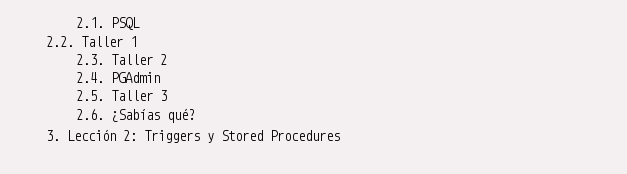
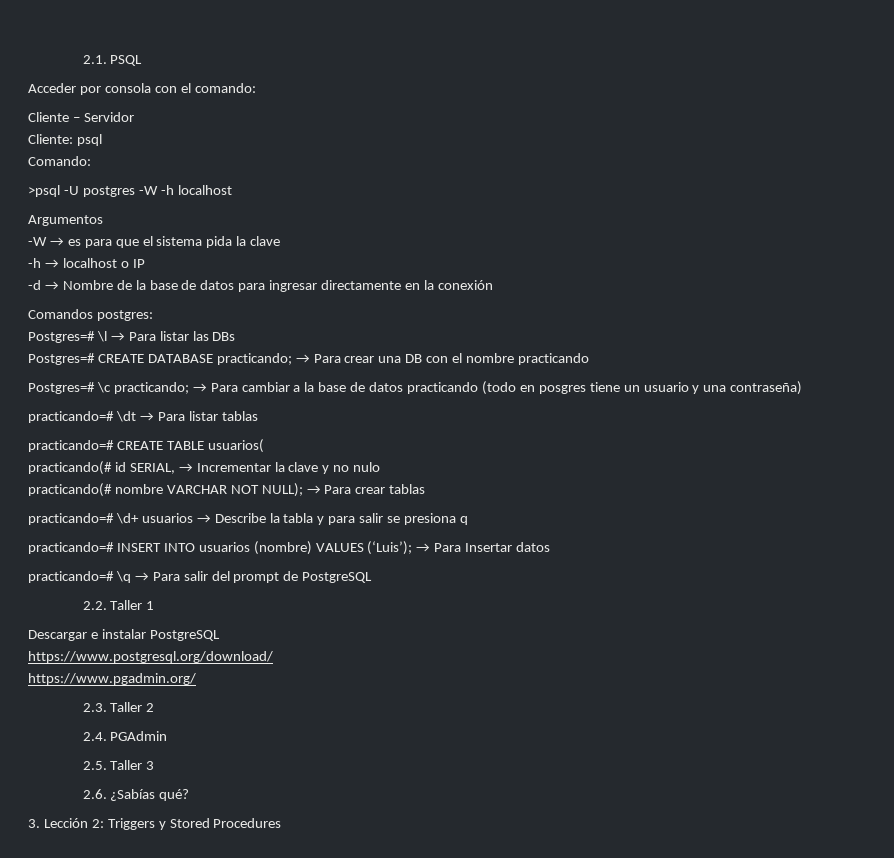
[46,36,137,47] 2.2. Taller 1 -> [28,83,256,95] [28,112,134,122] [28,134,102,146] [28,156,91,166] [28,185,232,197] [28,215,103,226] [28,236,281,248] [28,258,145,268] [28,280,493,292] [28,309,153,321] [28,331,236,343] [28,353,589,365] [28,381,803,395] [28,411,258,423] [28,439,264,453] [28,461,381,475] [28,483,426,497] [28,513,468,525] [28,541,551,555] [28,571,373,583] [82,600,155,610] [28,629,220,641] [28,651,273,663] [28,673,196,685] Acceder por consola con el comando: // Cliente – Servidor // Cliente: psql // Comando: // >psql -U postgres -W -h localhost // Argumentos // -W → es para que el sistema pida la clave // -h → localhost o IP // -d → Nombre de la base de datos para ingresar directamente en la conexión // Comandos postgres: // Postgres=# \l → Para listar las DBs // Postgres=# CREATE DATABASE practicando; → Para crear una DB con el nombre practicando // Postgres=# \c practicando; → Para cambiar a la base de datos practicando (todo en posgres tiene un usuario y una contraseña) // practicando=# \dt → Para listar tablas // practicando=# CREATE TABLE usuarios( // practicando(# id SERIAL, → Incrementar la clave y no nulo // practicando(# nombre VARCHAR NOT NULL); → Para crear tablas // practicando=# \d+ usuarios → Describe la tabla y para salir se presiona q // practicando=# INSERT INTO usuarios (nombre) VALUES (‘Luis’); → Para Insertar datos // practicando=# \q → Para salir del prompt de PostgreSQL // 2.2. Taller 1 // Descargar e instalar PostgreSQL // https://www.postgresql.org/download/ // https://www.pgadmin.org/

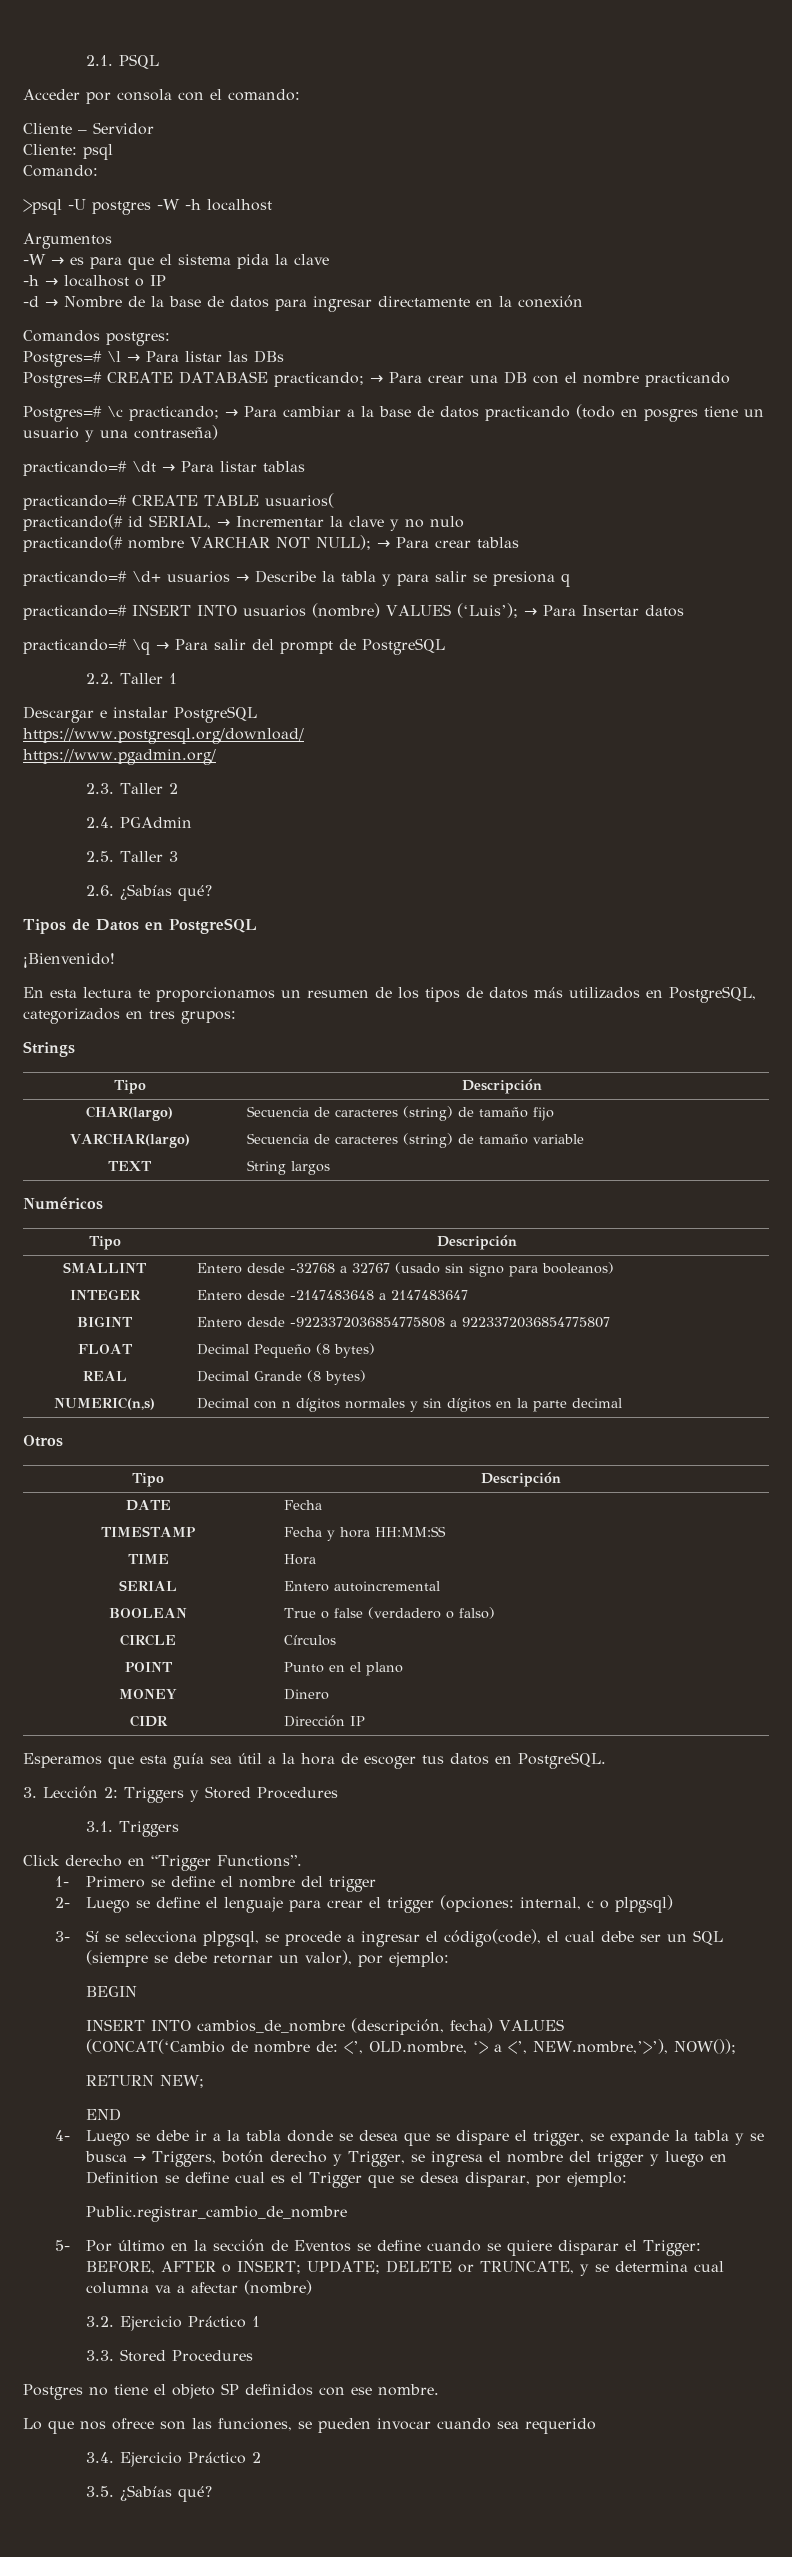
(190, 795) none -> [23,918,257,934] [23,953,115,968] [23,986,756,1003] [23,1008,236,1024] [23,1041,75,1057] [113,1080,146,1094] [462,1079,542,1094] [86,1106,173,1121] [247,1106,555,1121] [69,1133,190,1148] [247,1133,585,1148] [108,1161,152,1171] [247,1160,331,1175] [23,1197,103,1210] [88,1236,121,1250] [437,1235,517,1250] [62,1262,147,1273] [197,1262,615,1277] [69,1289,141,1300] [197,1290,469,1301] [77,1316,133,1327] [197,1317,611,1328] [77,1344,133,1354] [197,1343,376,1358] [82,1371,127,1381] [197,1370,367,1385] [53,1397,155,1410] [197,1398,623,1412] [23,1435,63,1447] [132,1473,164,1487] [480,1472,561,1487] [125,1500,171,1511] [284,1500,323,1510] [101,1526,196,1537] [284,1526,447,1541] [127,1554,169,1564] [284,1554,317,1565] [119,1580,177,1591] [284,1581,441,1592] [109,1608,187,1618] [284,1607,495,1619] [120,1634,176,1646] [284,1635,337,1646] [124,1662,173,1672] [284,1662,404,1676] [119,1689,177,1699] [284,1689,330,1700] [129,1715,168,1727] [284,1715,366,1727] [23,1752,606,1769] // Tipos de Datos en PostgreSQL // ¡Bienvenido! // En esta lectura te proporcionamos un resumen de los tipos de datos más utilizados en PostgreSQL, categorizados en tres grupos: // Strings // Tipo | Descripción // CHAR(largo) | Secuencia de caracteres (string) de tamaño fijo // VARCHAR(largo) | Secuencia de caracteres (string) de tamaño variable // TEXT | String largos // Numéricos // Tipo | Descripción // SMALLINT | Entero desde -32768 a 32767 (usado sin signo para booleanos) // INTEGER | Entero desde -2147483648 a 2147483647 // BIGINT | Entero desde -9223372036854775808 a 9223372036854775807 // FLOAT | Decimal Pequeño (8 bytes) // REAL | Decimal Grande (8 bytes) // NUMERIC(n,s) | Decimal con n dígitos normales y sin dígitos en la parte decimal // Otros // Tipo | Descripción // DATE | Fecha // TIMESTAMP | Fecha y hora HH:MM:SS // TIME | Hora // SERIAL | Entero autoincremental // BOOLEAN | True o false (verdadero o falso) // CIRCLE | Círculos // POINT | Punto en el plano // MONEY | Dinero // CIDR | Dirección IP // Esperamos que esta guía sea útil a la hora de escoger tus datos en PostgreSQL.
(282, 823) none -> [86,1821,180,1837] [23,1855,302,1871] [54,1876,377,1892] [54,1895,674,1913] [54,1929,724,1947] [86,1950,450,1967] [86,1986,138,1997] [86,2018,565,2035] [86,2039,737,2054] [86,2075,205,2088] [86,2108,122,2121] [54,2130,765,2146] [85,2150,728,2167] [86,2171,628,2188] [86,2206,348,2222] [54,2239,702,2256] [86,2260,725,2276] [86,2280,313,2295] [86,2316,261,2331] [86,2349,254,2362] [23,2383,439,2400] [23,2418,596,2434] [86,2452,262,2467] [86,2485,213,2502] // 3.1. Triggers // Click derecho en “Trigger Functions”. // 1- Primero se define el nombre del trigger // 2- Luego se define el lenguaje para crear el trigger (opciones: internal, c o plpgsql) // 3- Sí se selecciona plpgsql, se procede a ingresar el código(code), el cual debe ser un SQL (siempre se debe retornar un valor), por ejemplo: // BEGIN // INSERT INTO cambios_de_nombre (descripción, fecha) VALUES // (CONCAT(‘Cambio de nombre de: <’, OLD.nombre, ‘> a <’, NEW.nombre,’>’), NOW()); // RETURN NEW; // END // 4- Luego se debe ir a la tabla donde se desea que se dispare el trigger, se expande la tabla y se busca → Triggers, botón derecho y Trigger, se ingresa el nombre del trigger y luego en Definition se define cual es el Trigger que se desea disparar, por ejemplo: // Public.registrar_cambio_de_nombre // 5- Por último en la sección de Eventos se define cuando se quiere disparar el Trigger: BEFORE, AFTER o INSERT; UPDATE; DELETE or TRUNCATE, y se determina cual columna va a afectar (nombre) // 3.2. Ejercicio Práctico 1 // 3.3. Stored Procedures // Postgres no tiene el objeto SP definidos con ese nombre. // Lo que nos ofrece son las funciones, se pueden invocar cuando sea requerido // 3.4. Ejercicio Práctico 2 // 3.5. ¿Sabías qué?

